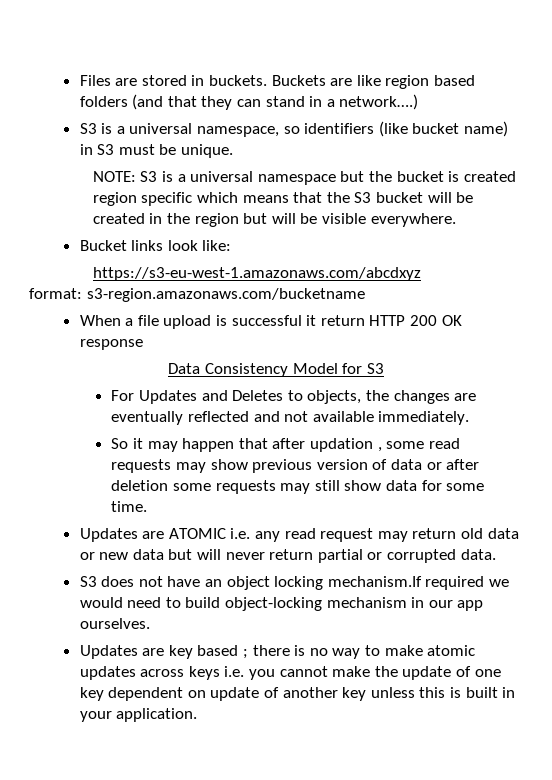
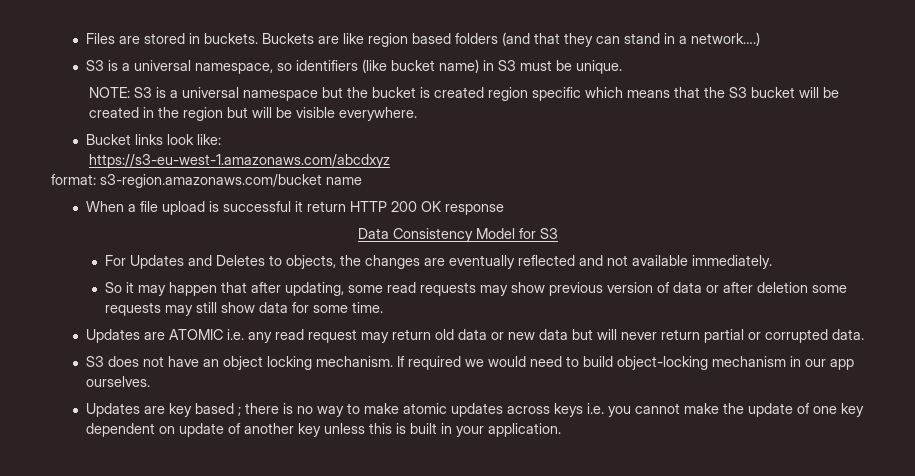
[86,288,365,302] s3-region.amazonaws.com/bucketname -> [100,174,362,188] s3-region.amazonaws.com/bucket name
[310,438,382,452] updation , -> [284,282,344,296] updating,
[327,576,422,587] mechanism.If -> [315,356,405,367] mechanism. If

